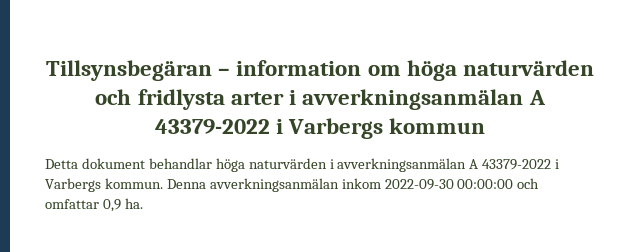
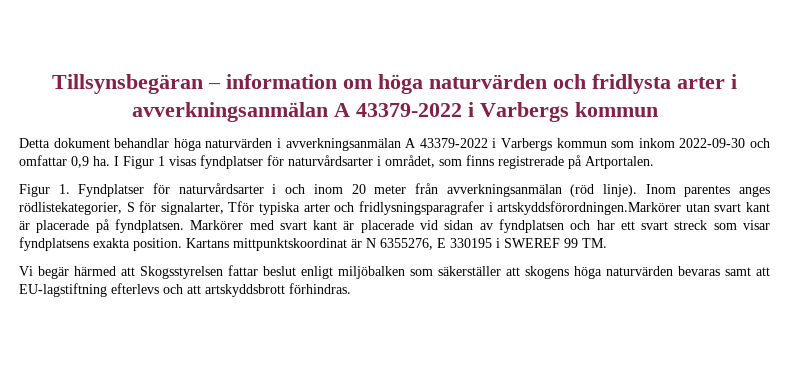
[104,178,339,192] kommun. Denna avverkningsanmälan -> [556,138,635,148] kommun som
[457,179,514,189] 00:00:00 -> (746, 143) none
(143, 203) none -> [114,155,654,169] [19,183,770,197] [19,201,771,215] [19,219,770,233] [19,237,607,251] [19,265,770,279] [19,283,351,297] I Figur 1 visas fyndplatser för naturvårdsarter i området, som finns registrerade på Artportalen. // Figur 1. Fyndplatser för naturvårdsarter i och inom 20 meter från avverkningsanmälan (röd linje). Inom parentes anges rödlistekategorier, S för signalarter, Tför typiska arter och fridlysningsparagrafer i artskyddsförordningen.Markörer utan svart kant är placerade på fyndplatsen. Markörer med svart kant är placerade vid sidan av fyndplatsen och har ett svart streck som visar fyndplatsens exakta position. Kartans mittpunktskoordinat är N 6355276, E 330195 i SWEREF 99 TM. // Vi begär härmed att Skogsstyrelsen fattar beslut enligt miljöbalken som säkerställer att skogens höga naturvärden bevaras samt att EU-lagstiftning efterlevs och att artskyddsbrott förhindras.

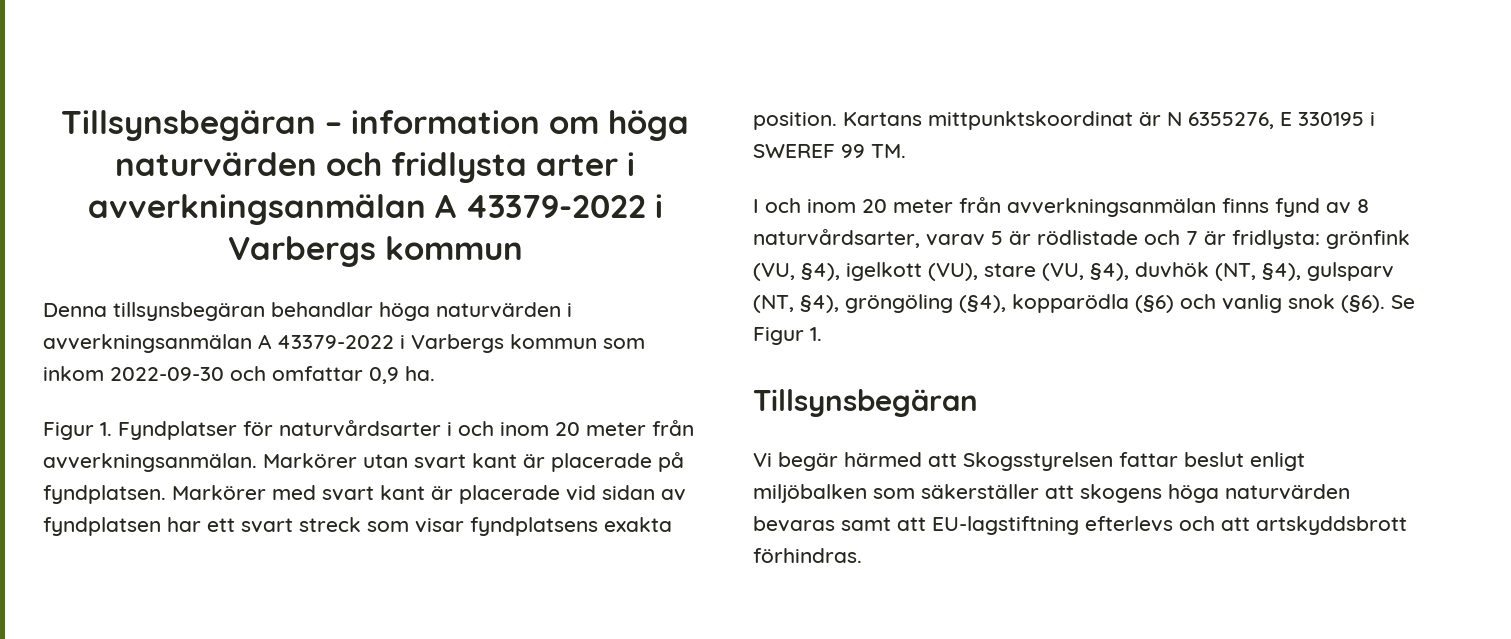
[19,138,110,148] Detta dokument -> [43,302,265,321] Denna tillsynsbegäran
[114,155,654,169] I Figur 1 visas fyndplatser för naturvårdsarter i området, som finns registrerade på Artportalen. -> (435, 373) none
[446,184,770,197] [19,201,682,215] avverkningsanmälan (röd linje). Inom parentes anges rödlistekategorier, S för signalarter, Tför typiska arter och fridlysningsparagrafer i artskyddsförordningen.Markörer -> [43,453,357,472] avverkningsanmälan. Markörer
[570,220,591,230] och -> (161, 526) none
(607, 243) none -> [753,197,1369,217] [753,229,1410,249] [753,262,1394,281] [753,294,1415,313] [753,327,822,345] [753,389,978,417] // I och inom 20 meter från avverkningsanmälan finns fynd av 8 naturvårdsarter, varav 5 är rödlistade och 7 är fridlysta: grönfink (VU, §4), igelkott (VU), stare (VU, §4), duvhök (NT, §4), gulsparv (NT, §4), gröngöling (§4), kopparödla (§6) och vanlig snok (§6). Se Figur 1. // Tillsynsbegäran

